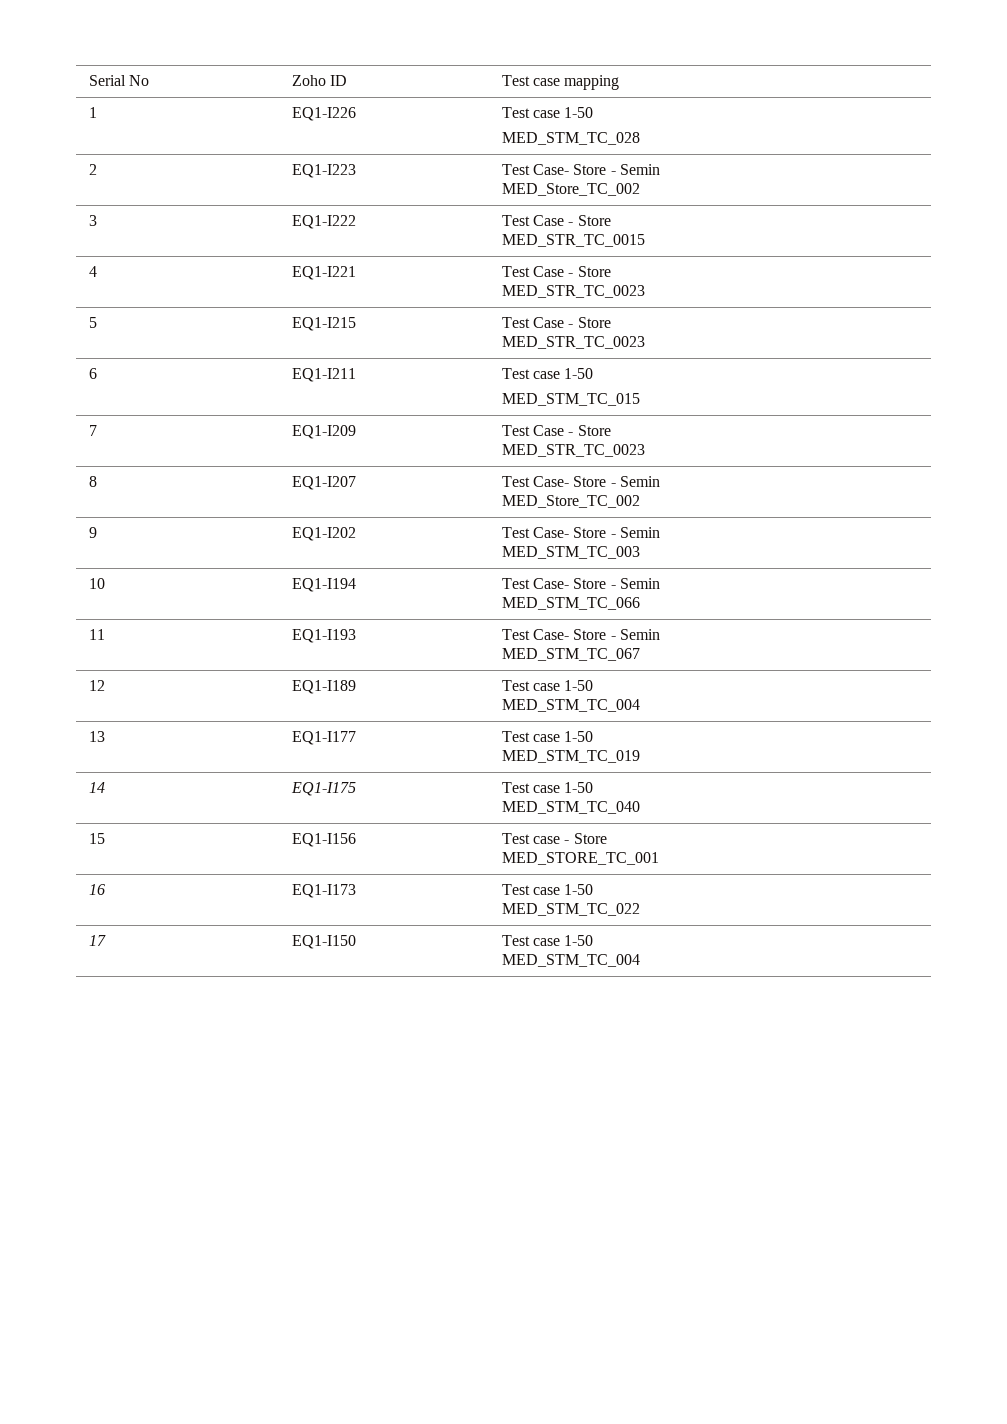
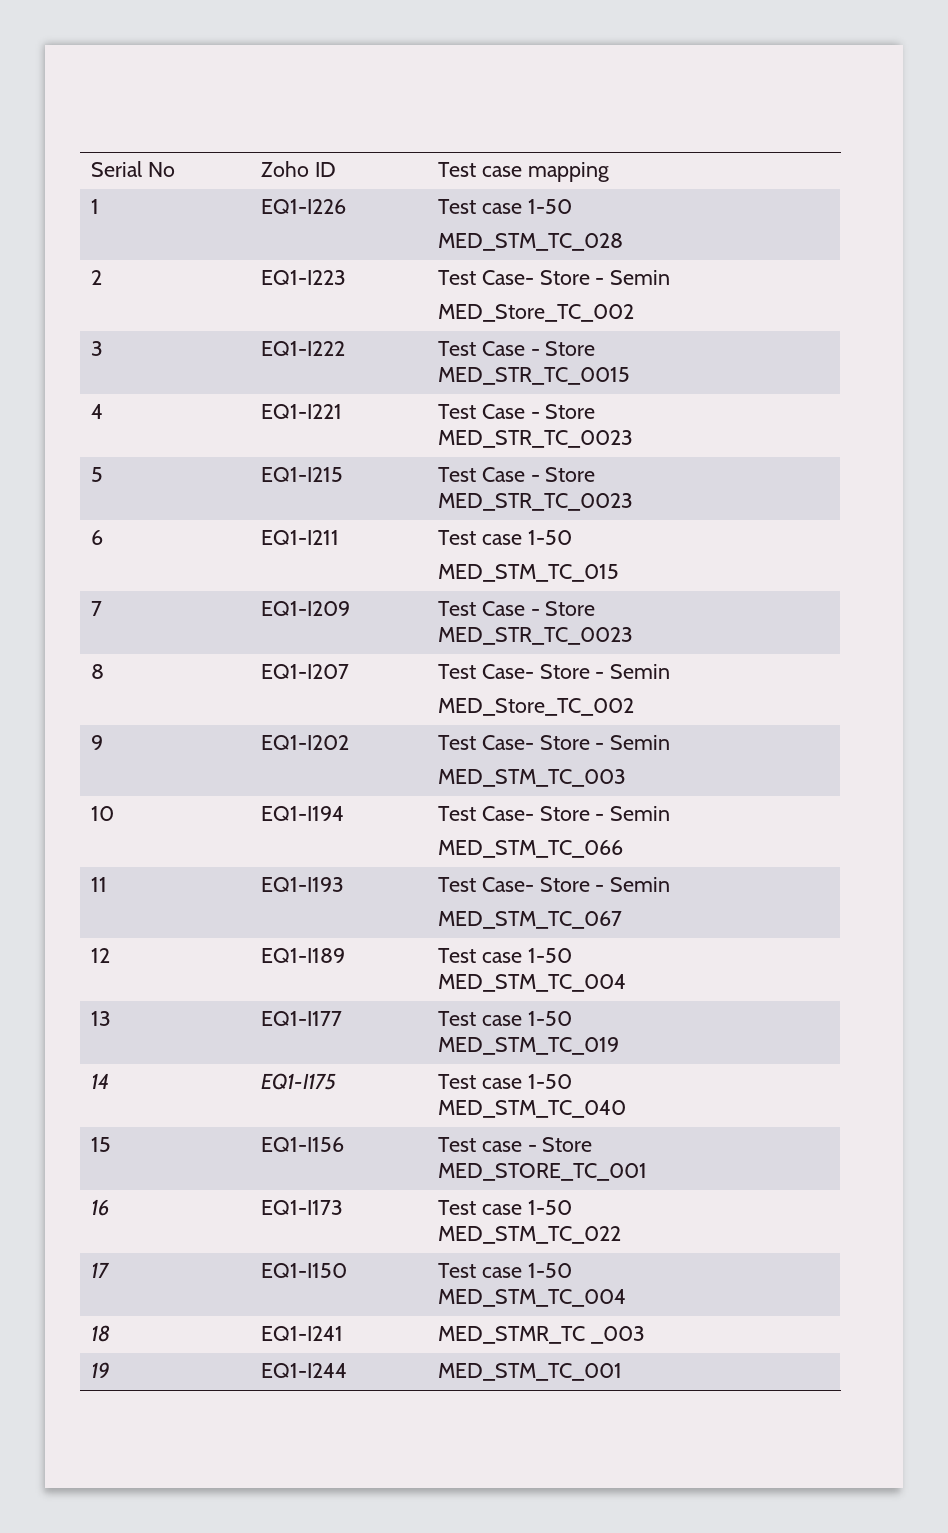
(640, 960) none -> [90,1325,110,1342] [260,1326,343,1341] [437,1326,645,1344] [90,1362,110,1378] [260,1363,347,1378] [437,1363,622,1381] // 18 | EQ1-I241 | MED_STMR_TC _003 // 19 | EQ1-I244 | MED_STM_TC_001

